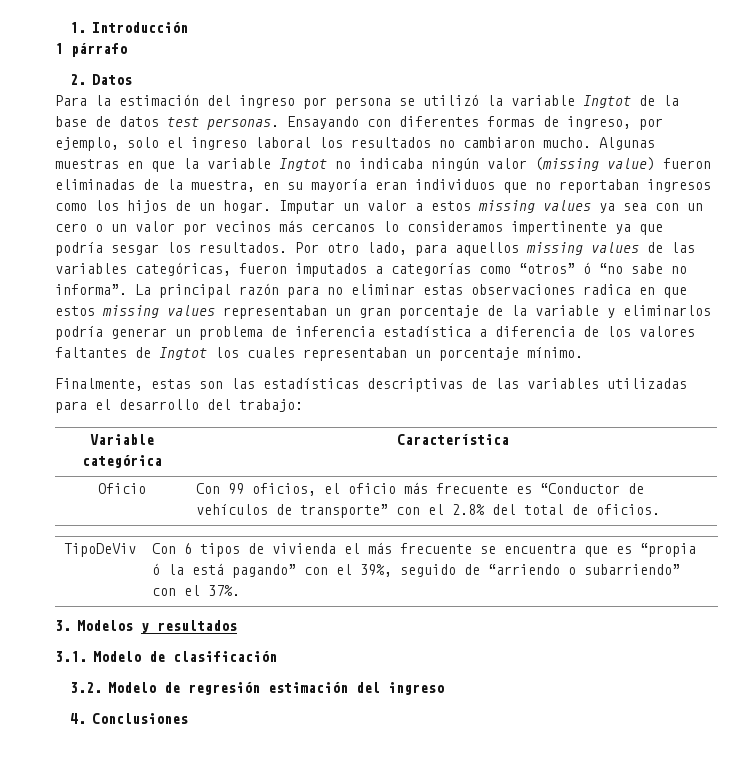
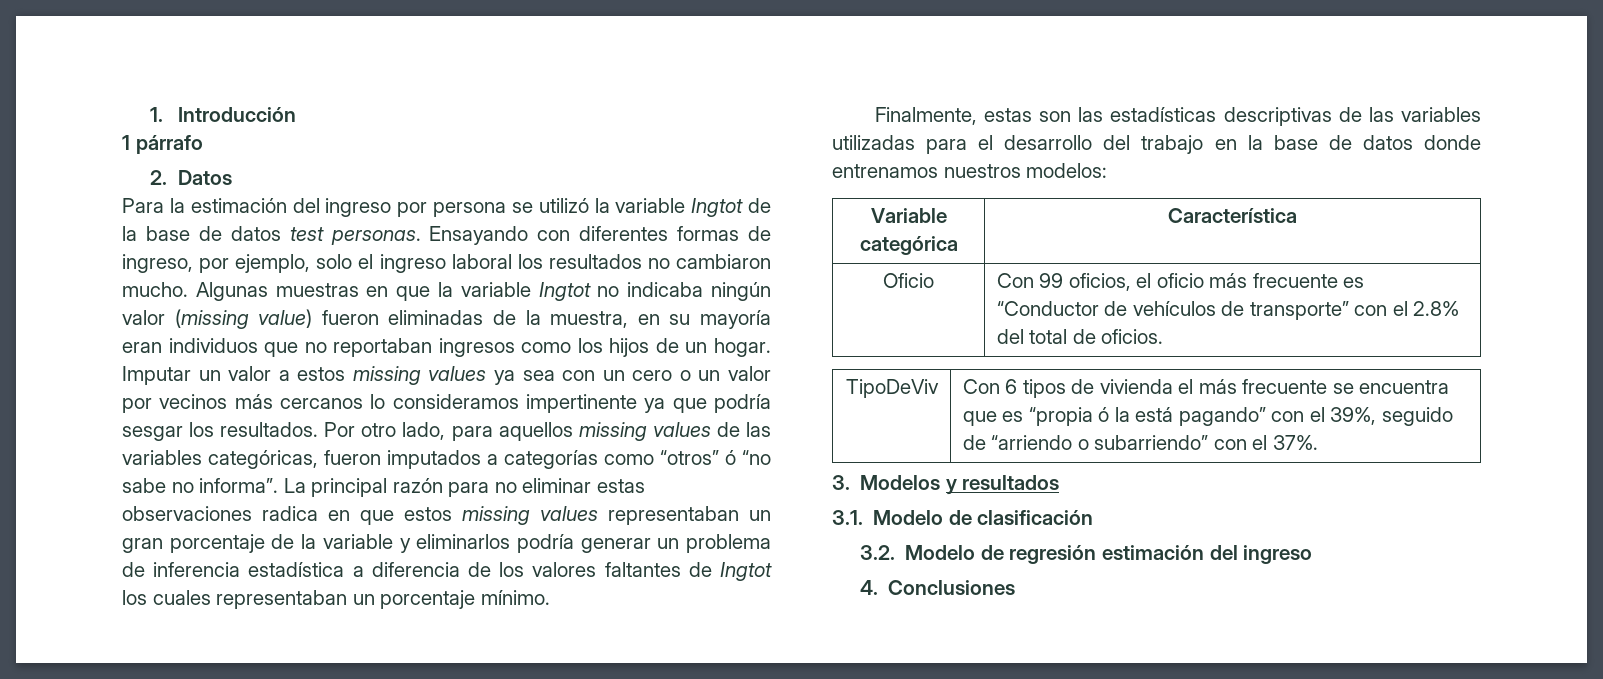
[239,399,303,412] trabajo: -> [1141,135,1481,154] [832,163,1108,178] trabajo en la base de datos donde entrenamos nuestros modelos:

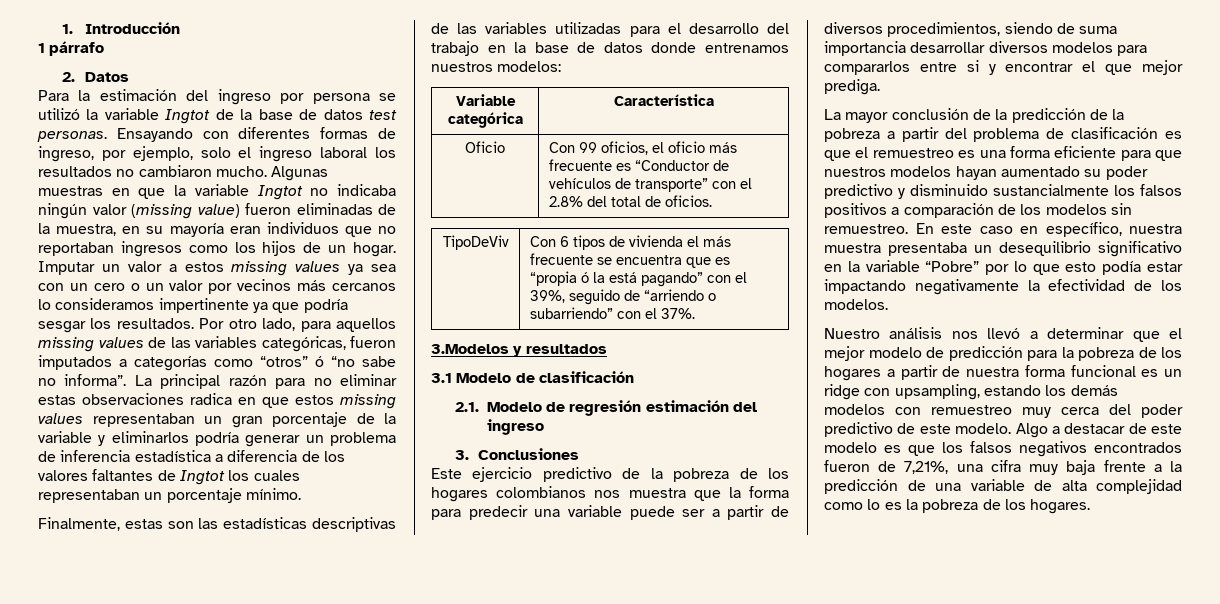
[832,475,941,490] 3. Modelos -> [431,344,509,354] 3.Modelos
[832,510,863,525] 3.1. -> [431,373,452,383] 3.1
[860,545,896,560] 3.2. -> [454,402,479,412] 2.1.
[860,580,879,595] 4. -> [454,450,469,460] 3.
(1016, 587) none -> [431,467,789,482] [431,486,789,502] [431,505,789,520] [824,22,1118,37] [824,41,1148,56] [824,60,1183,75] [824,79,880,95] [824,108,1125,123] [824,127,1182,142] [824,146,1182,161] [824,166,1148,180] [824,184,1182,199] [824,203,1132,218] [824,222,1182,237] [824,241,1182,257] [824,260,1183,275] [824,279,1182,295] [824,299,888,310] [824,327,1182,342] [824,346,1182,361] [824,365,1182,381] [824,384,1118,400] [824,404,1183,418] [824,422,1182,438] [824,441,1182,457] [824,460,1182,475] [824,479,1182,494] [824,499,1091,514] // Este ejercicio predictivo de la pobreza de los hogares colombianos nos muestra que la forma para predecir una variable puede ser a partir de diversos procedimientos, siendo de suma importancia desarrollar diversos modelos para compararlos entre si y encontrar el que mejor prediga. // La mayor conclusión de la predicción de la pobreza a partir del problema de clasificación es que el remuestreo es una forma eficiente para que nuestros modelos hayan aumentado su poder predictivo y disminuido sustancialmente los falsos positivos a comparación de los modelos sin remuestreo. En este caso en específico, nuestra muestra presentaba un desequilibrio significativo en la variable “Pobre” por lo que esto podía estar impactando negativamente la efectividad de los modelos. // Nuestro análisis nos llevó a determinar que el mejor modelo de predicción para la pobreza de los hogares a partir de nuestra forma funcional es un ridge con upsampling, estando los demás modelos con remuestreo muy cerca del poder predictivo de este modelo. Algo a destacar de este modelo es que los falsos negativos encontrados fueron de 7,21%, una cifra muy baja frente a la predicción de una variable de alta complejidad como lo es la pobreza de los hogares.

